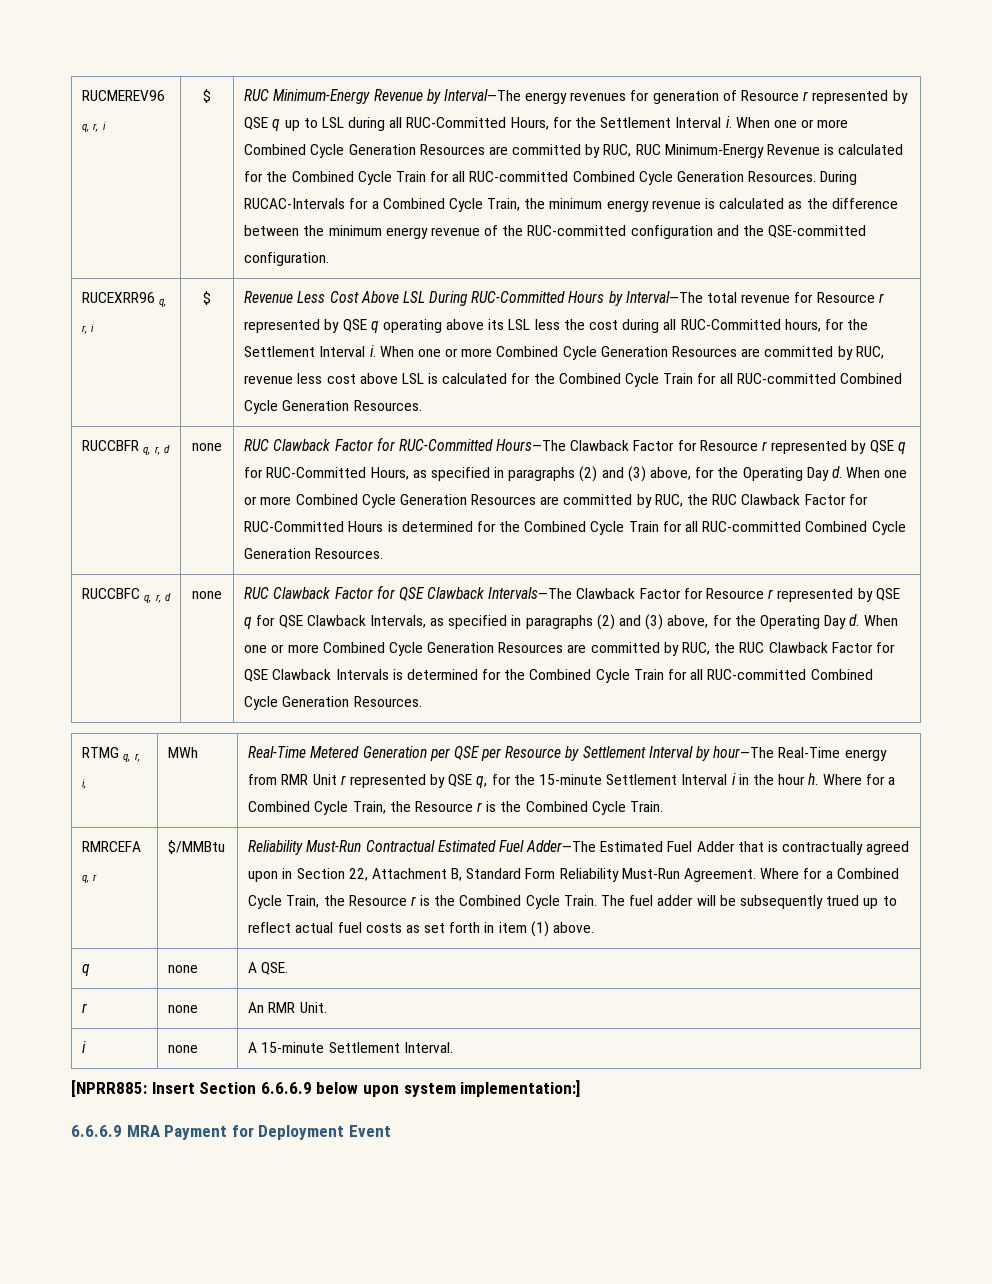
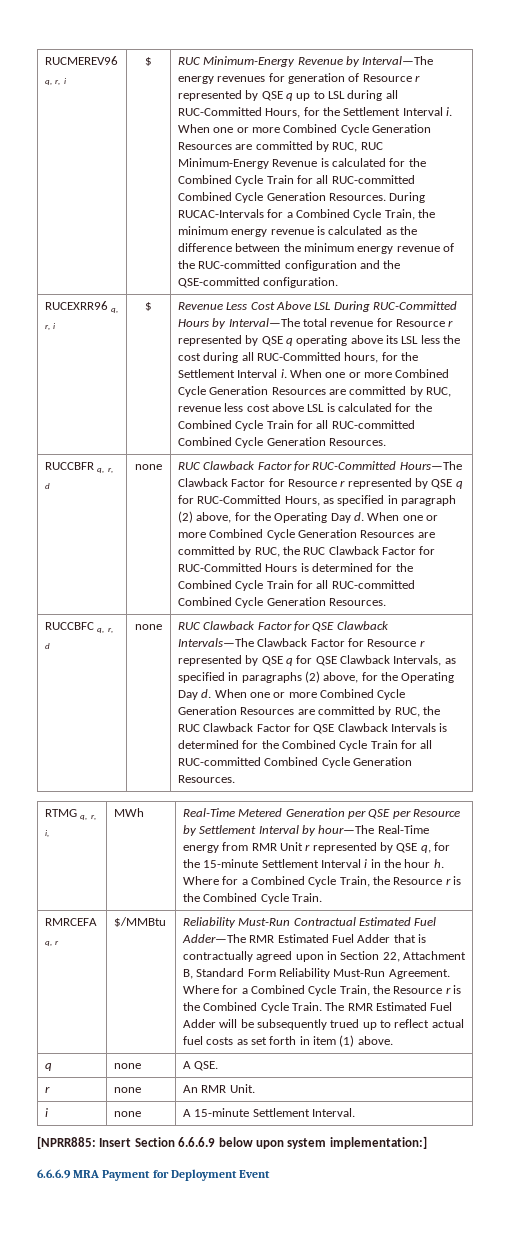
[508,466,646,482] paragraphs (2) and (3) -> [401,495,457,506] [177,511,193,523] paragraph (2)
[619,614,664,630] and (3) -> (320, 677) none
(597, 846) none -> [249,935,275,943] RMR
[629,895,694,906] fuel adder -> [347,1002,453,1011] [182,1019,216,1028] RMR Estimated Fuel Adder

